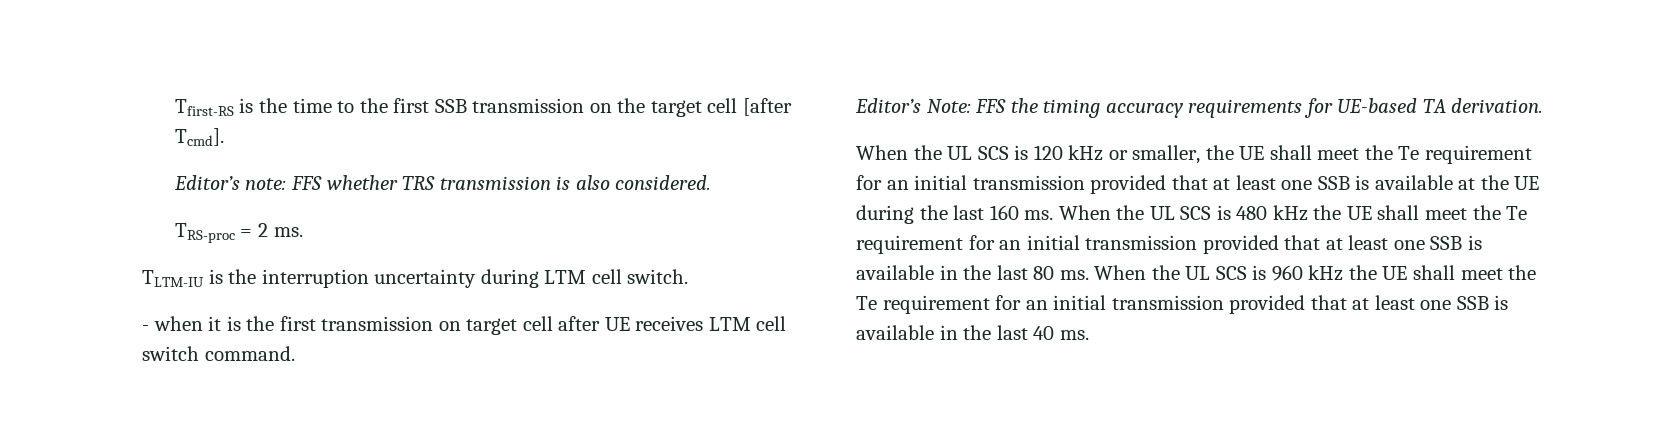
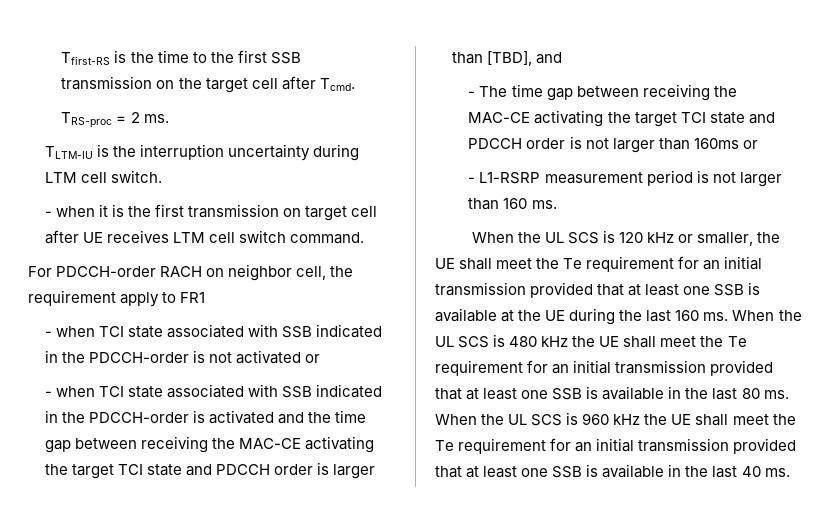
[742,98,792,116] [174,128,224,146] [173,175,712,190] [after Tcmd]. // Editor’s note: FFS whether TRS transmission is also considered. -> [281,76,355,91] after Tcmd.
[855,98,1544,118] Editor’s Note: FFS the timing accuracy requirements for UE-based TA derivation. -> [28,264,354,281] [28,290,206,307] [44,324,383,338] [44,350,321,364] [44,384,383,398] [44,410,367,424] [44,436,374,453] [44,462,376,479] [451,51,562,66] [468,84,737,101] [468,110,775,127] [468,136,758,153] [468,170,782,187] [468,198,557,210] For PDCCH-order RACH on neighbor cell, the requirement apply to FR1 // - when TCI state associated with SSB indicated in the PDCCH-order is not activated or // - when TCI state associated with SSB indicated in the PDCCH-order is activated and the time gap between receiving the MAC-CE activating the target TCI state and PDCCH order is larger than [TBD], and // - The time gap between receiving the MAC-CE activating the target TCI state and PDCCH order is not larger than 160ms or // - L1-RSRP measurement period is not larger than 160 ms.

